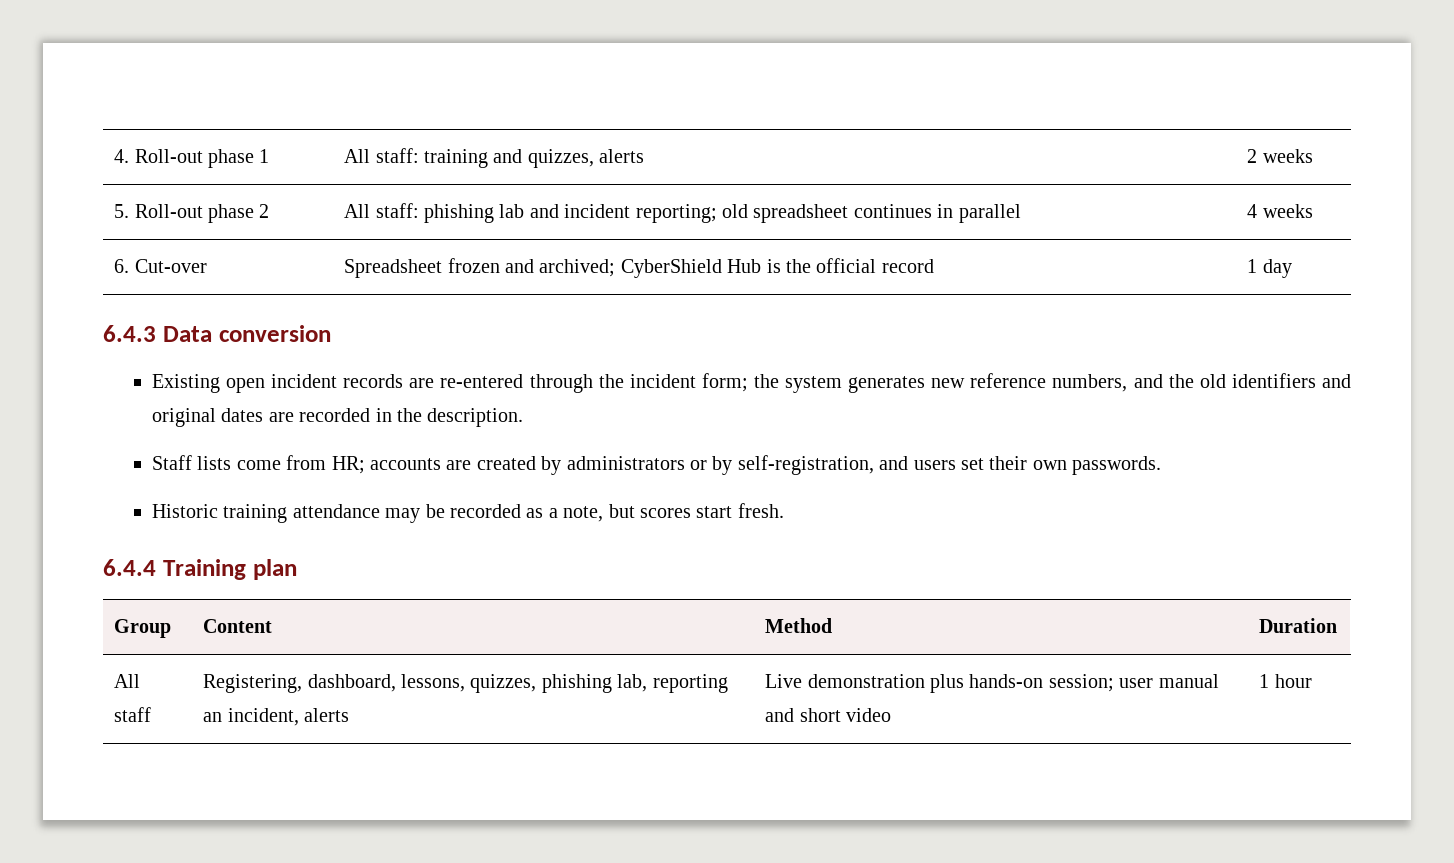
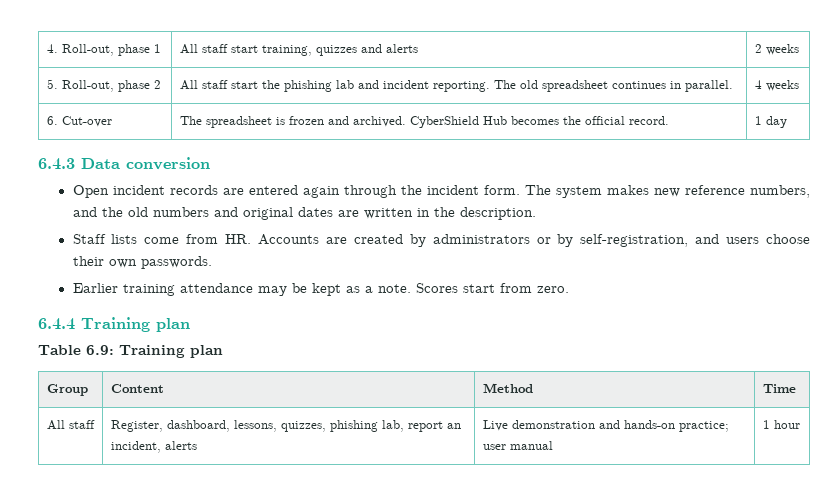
[134,149,203,163] Roll-out -> [61,44,114,56] Roll-out,
[375,148,594,168] staff: training and quizzes, -> [201,44,382,56] staff start training, quizzes and
[134,204,203,218] Roll-out -> [61,80,114,92] Roll-out,
[375,203,419,218] staff: -> [201,80,280,89] staff start the
[635,204,717,223] reporting; -> [432,80,516,92] reporting. The
[958,204,1021,223] parallel -> [684,80,733,92] parallel.
[344,259,443,278] Spreadsheet -> [179,116,285,128] The spreadsheet is
[539,259,616,277] archived; -> [352,116,406,127] archived.
[766,259,781,273] is -> [510,116,559,125] becomes
[881,259,934,273] record -> [628,116,669,125] record.
[151,374,266,393] Existing open -> [72,185,109,198] Open
[440,374,524,388] re-entered -> [248,185,340,198] entered again
[701,373,926,393] form; the system generates -> [483,185,649,198] form. The system makes
[1231,373,1316,388] identifiers -> [152,207,209,217] numbers
[299,408,371,422] recorded -> [363,208,413,219] written
[331,456,441,474] HR; accounts -> [225,234,319,245] HR. Accounts
[960,458,984,470] set -> [766,234,810,244] choose
[151,504,218,518] Historic -> [72,283,118,293] Earlier
[449,504,521,518] recorded -> [311,283,341,296] kept
[563,503,784,522] note, but scores start fresh. -> [377,283,569,293] note. Scores start from zero.
(297, 569) none -> [38,345,223,358] // Table 6.9: Training plan
[1259,618,1338,633] Duration -> [762,384,796,393] Time
[203,674,303,693] Registering, -> [110,420,163,432] Register,
[652,674,728,693] reporting -> [407,421,443,432] report
[929,674,1114,693] plus hands-on session; -> [598,420,729,432] and hands-on practice;
[765,708,891,722] and short video -> (553, 445) none

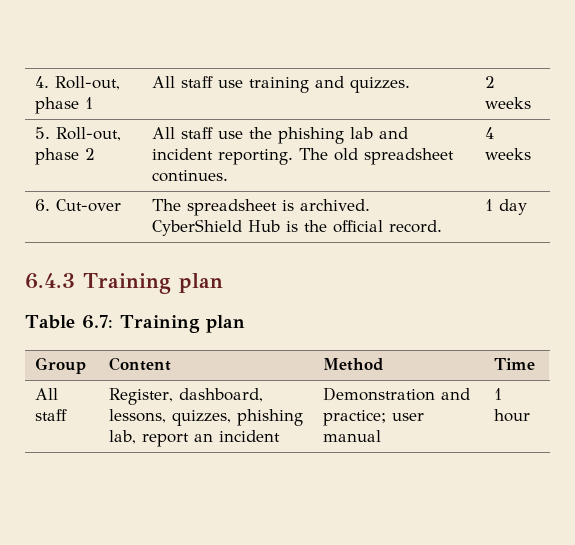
[230,44,418,56] start training, quizzes and alerts -> [218,76,411,93] use training and quizzes.
[230,81,258,89] start -> [218,131,244,139] use
[611,80,733,92] continues in parallel. -> [152,170,229,182] continues.
[288,116,349,125] frozen and -> (295, 205) none
[510,116,559,125] becomes -> [286,221,299,232] is
[81,157,210,170] [72,185,810,198] [72,207,536,220] [72,234,810,247] [72,256,212,269] [72,283,569,296] [38,318,75,330] Data conversion // Open incident records are entered again through the incident form. The system makes new reference numbers, and the old numbers and original dates are written in the description. // Staff lists come from HR. Accounts are created by administrators or by self-registration, and users choose their own passwords. // Earlier training attendance may be kept as a note. Scores start from zero. // 6.4.4 -> (75, 281) none
[86,345,114,355] 6.9: -> [81,315,113,329] 6.7:
[110,441,197,453] [482,420,675,431] incident, alerts | Live demonstration and hands-on -> [219,430,281,442] [323,387,471,401] incident | Demonstration and

